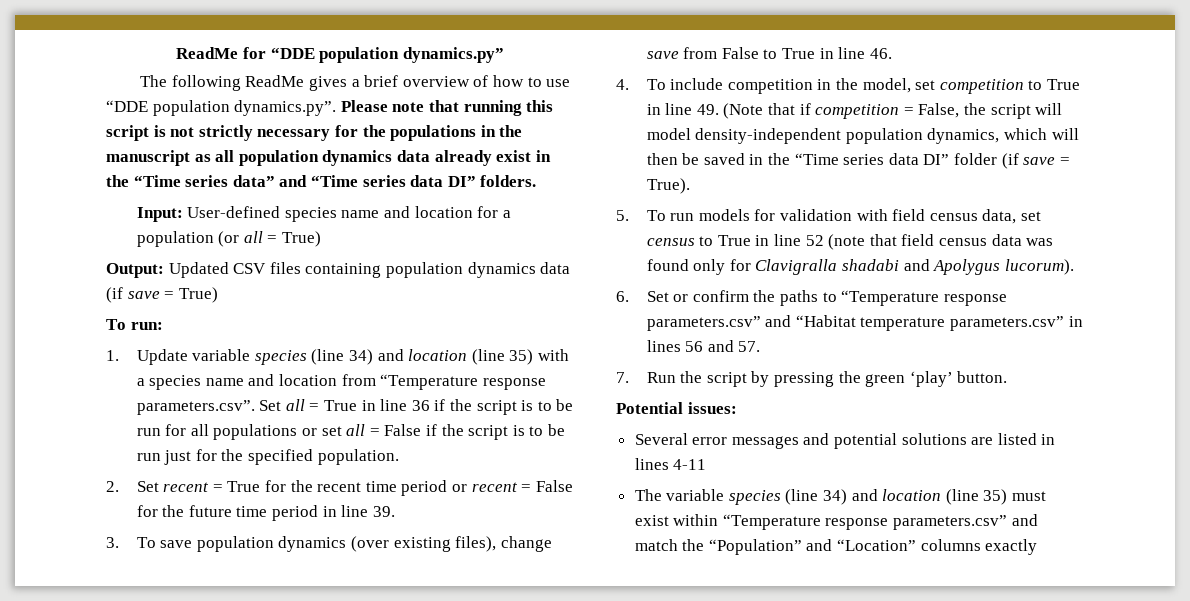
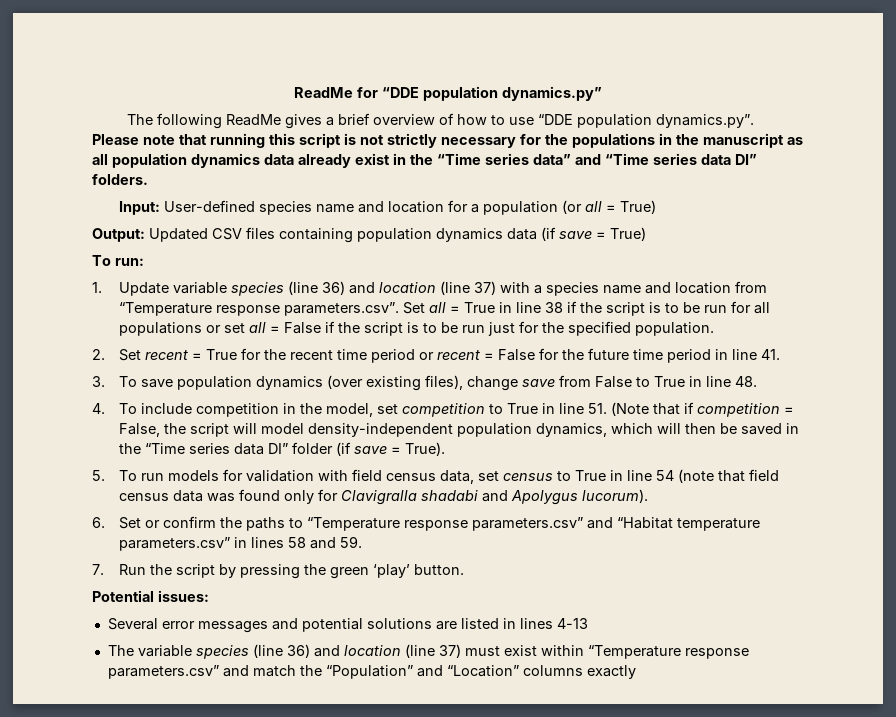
[349,349,534,365] 34) and location (line 35) -> [322,281,497,295] 36) and location (line 37)
[411,400,430,411] 36 -> [545,302,564,313] 38
[372,506,395,517] 39. -> [761,349,781,360] 41.
[869,48,892,59] 46. -> [735,376,758,387] 48.
[696,104,719,115] 49. -> [588,403,608,414] 51.
[805,235,824,246] 52 -> [656,470,675,481] 54
[685,340,761,352] 56 and 57. -> [288,536,363,549] 58 and 59.
[673,459,707,470] 4-11 -> [556,618,588,629] 4-13
[823,489,1008,505] 34) and location (line 35) -> [286,644,461,658] 36) and location (line 37)

